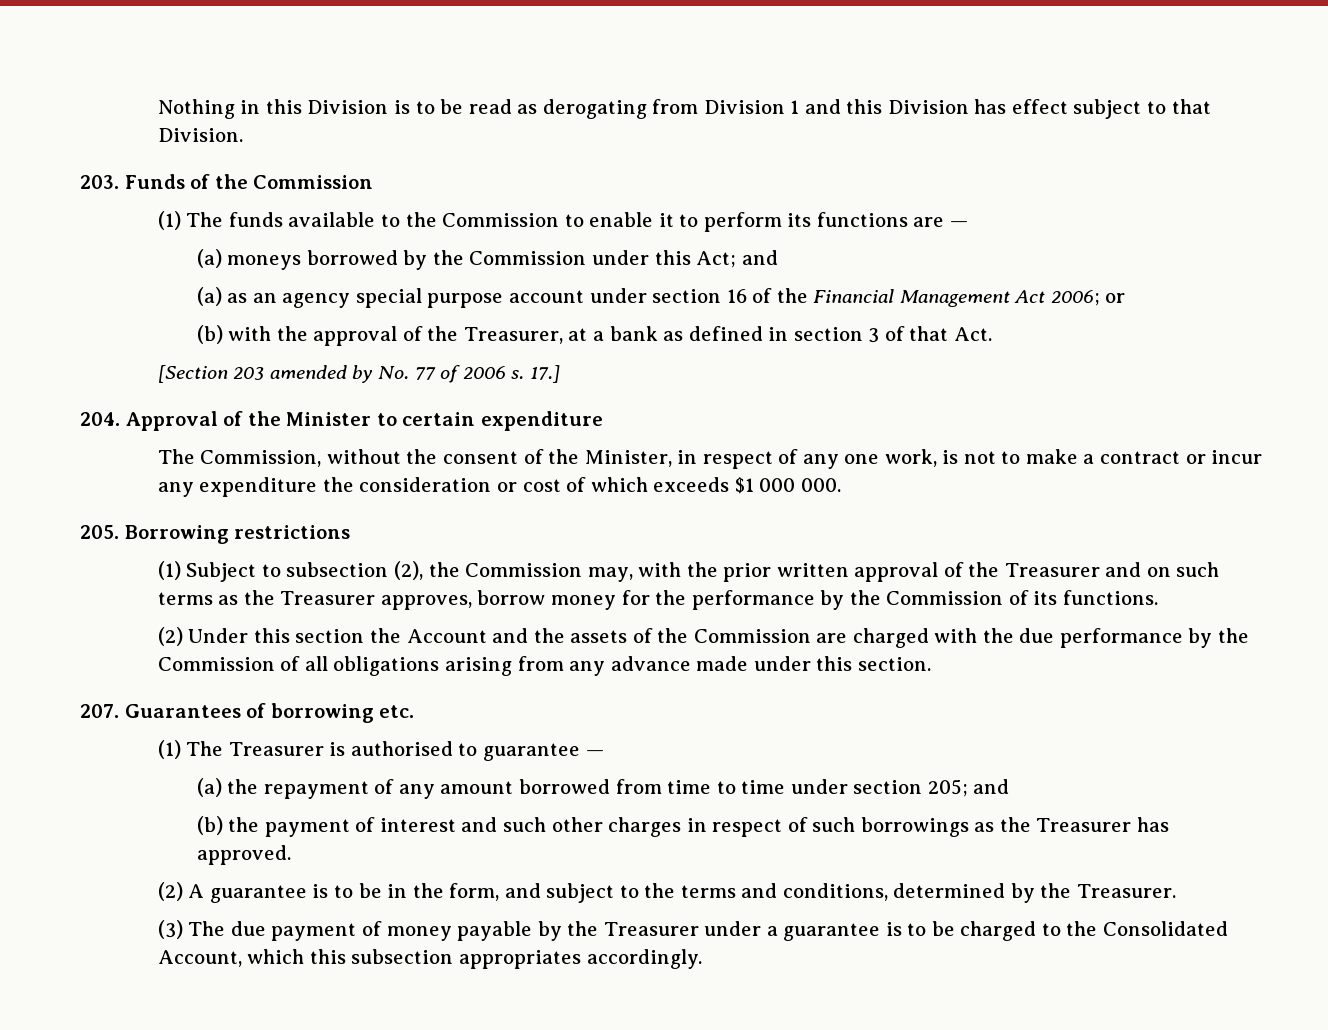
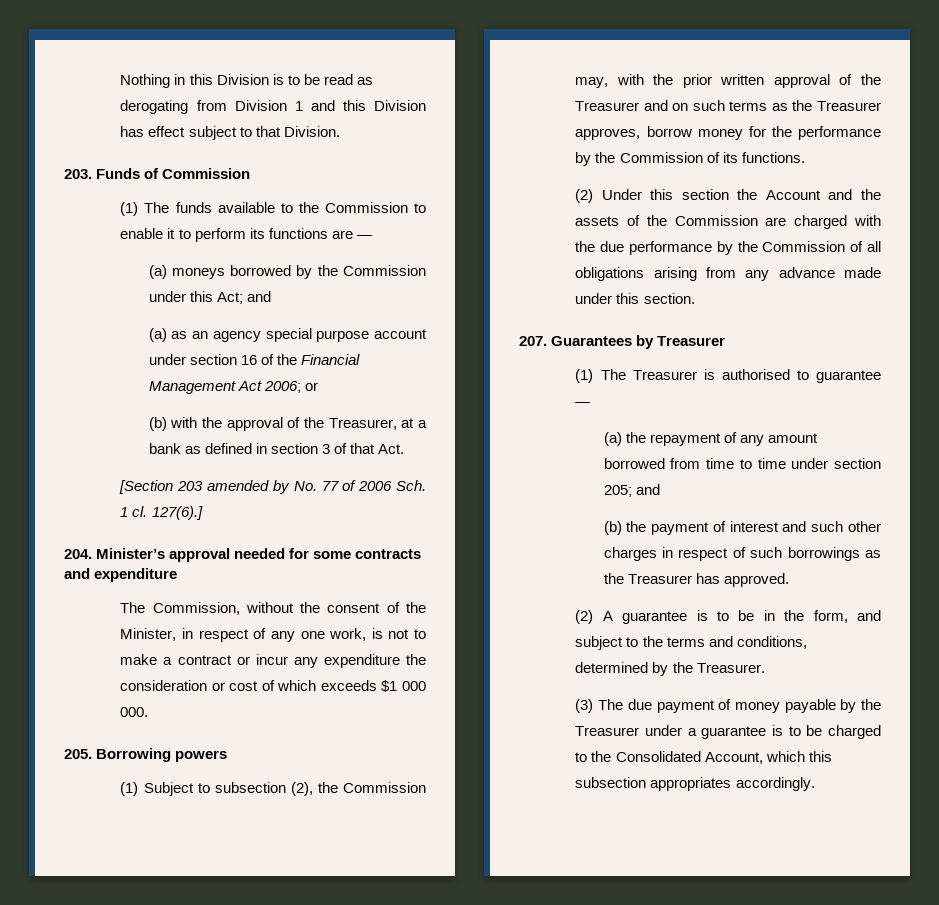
[214,174,248,189] the -> (160, 173) none
[511,365,560,383] [80,411,476,431] s. 17.] // 204. Approval of the Minister to certain -> [395,480,426,491] [120,506,203,520] [64,548,422,562] [64,568,90,579] Sch. 1 cl. 127(6).] // 204. Minister’s approval needed for some contracts and
[234,525,351,539] restrictions -> [175,750,228,762] powers
[246,703,415,723] of borrowing etc. -> [636,335,726,349] by Treasurer

